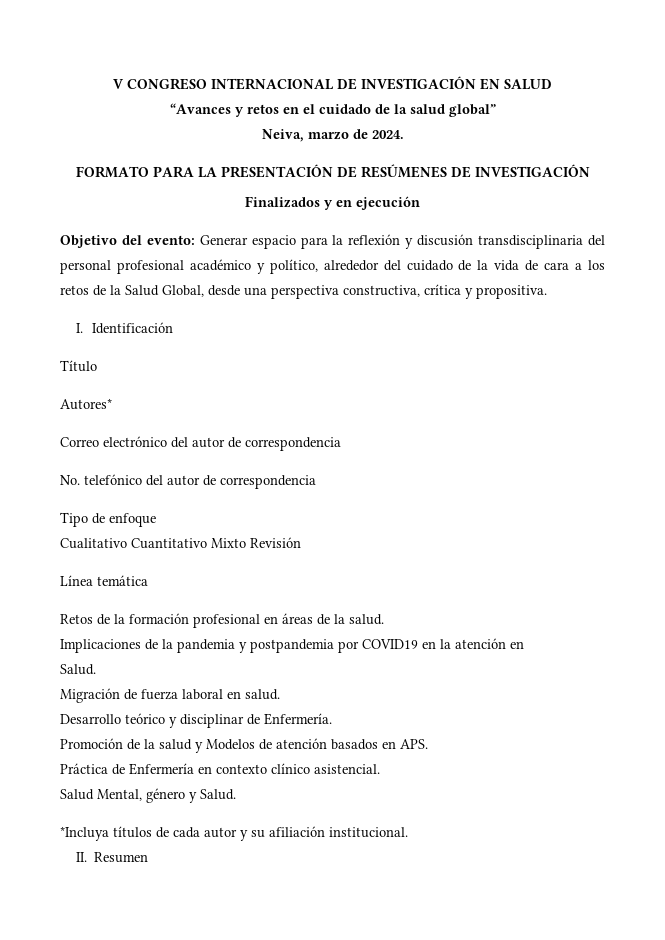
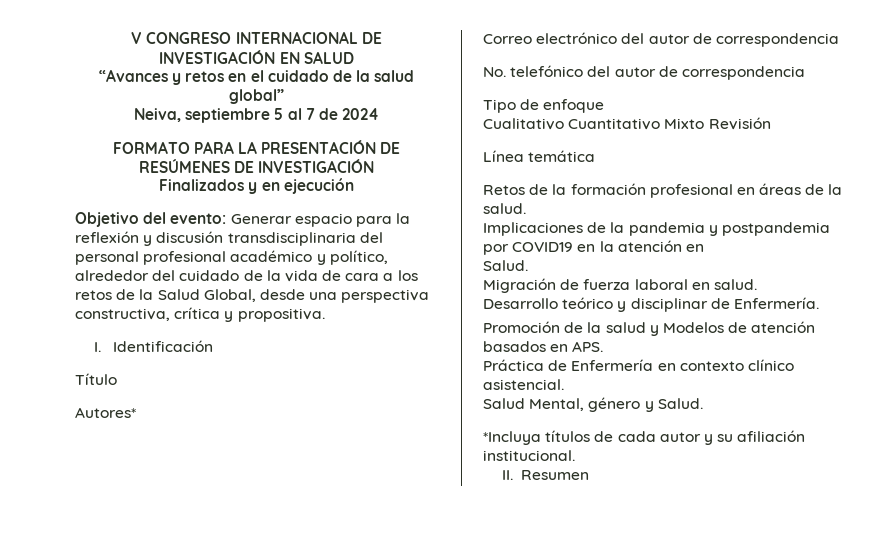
[307,129,404,140] marzo de 2024. -> [185,108,380,123] septiembre 5 al 7 de 2024

